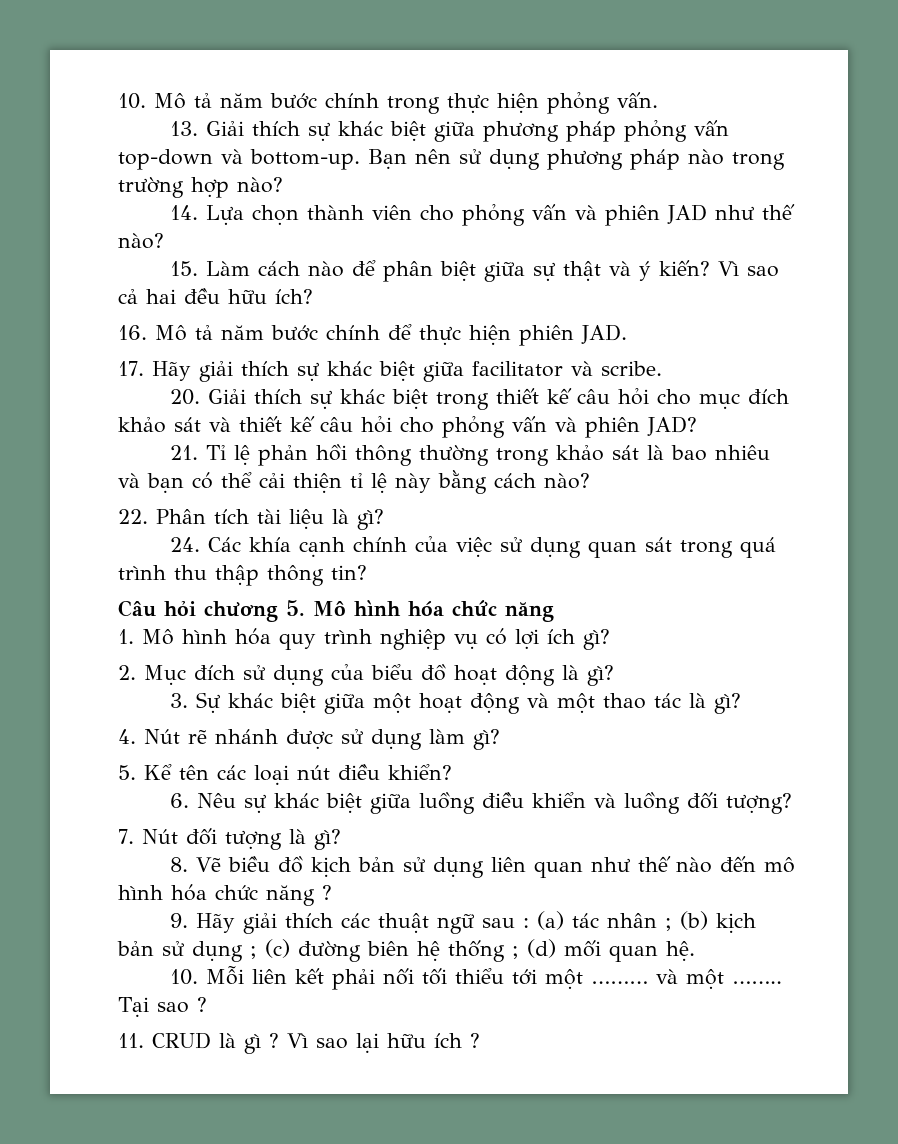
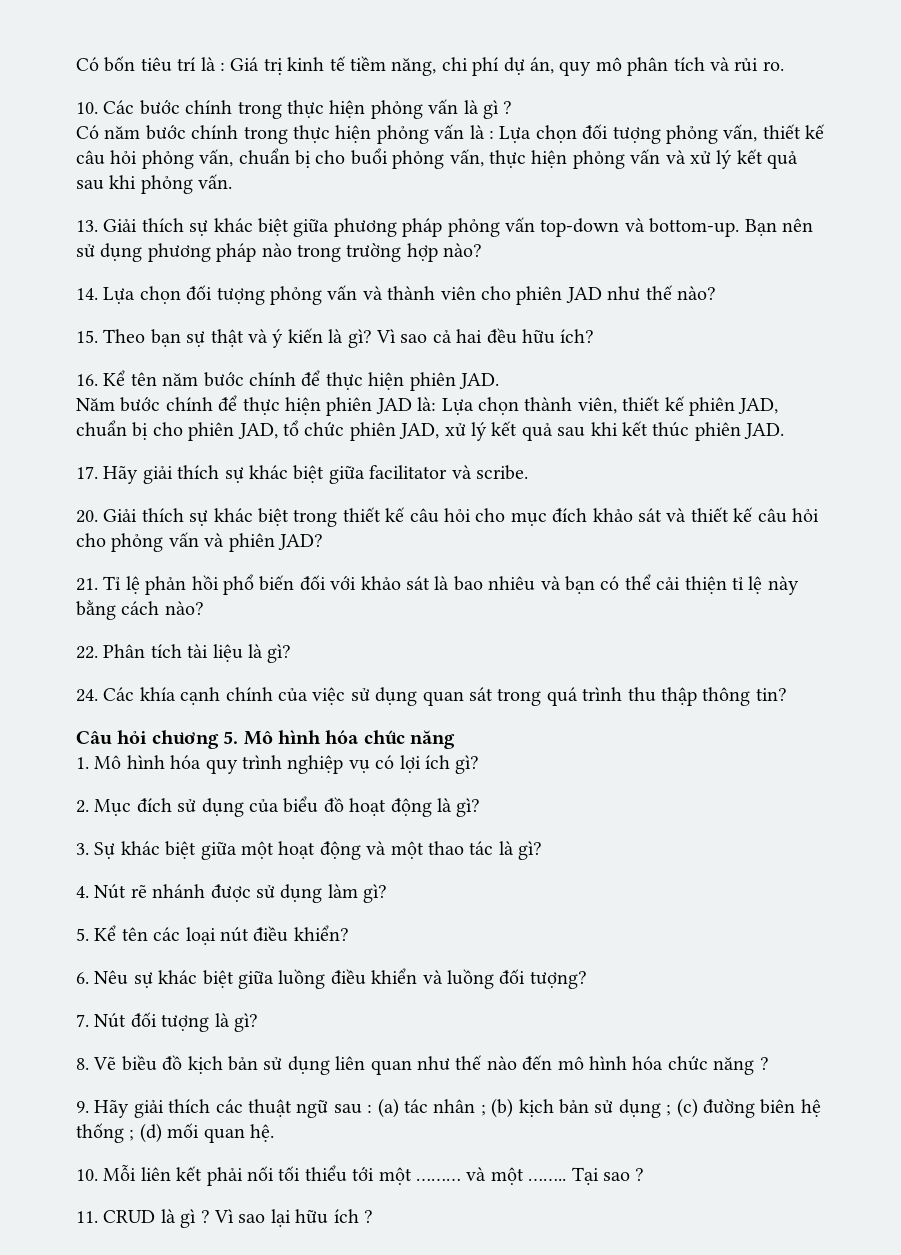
[118,93,212,109] 10. Mô tả -> [76,56,784,76] [76,99,513,119] [76,125,99,139] Có bốn tiêu trí là : Giá trị kinh tế tiềm năng, chi phí dự án, quy mô phân tích và rủi ro. // 10. Các bước chính trong thực hiện phỏng vấn là gì ? // Có
(610, 103) none -> [434,124,825,144] [76,148,799,169] [76,175,193,194] vấn là : Lựa chọn đối tượng phỏng vấn, thiết kế câu hỏi phỏng vấn, chuẩn bị cho buổi phỏng vấn, thực hiện phỏng vấn và xử lý kết quả sau khi phỏng
[307,204,598,226] thành viên cho phỏng vấn và -> [186,285,511,305] đối tượng phỏng vấn và thành viên cho
[206,260,526,282] Làm cách nào để phân biệt giữa -> [103,329,181,347] Theo bạn
[659,260,711,276] kiến? -> [287,328,372,348] kiến là gì?
[155,325,213,341] Mô tả -> [103,370,157,386] Kể tên
(627, 334) none -> [76,395,779,416] [76,420,785,441] // Năm bước chính để thực hiện phiên JAD là: Lựa chọn thành viên, thiết kế phiên JAD, chuẩn bị cho phiên JAD, tổ chức phiên JAD, xử lý kết quả sau khi kết thúc phiên JAD.
[355,445,550,466] thông thường trong -> [223,574,357,595] phổ biến đối với

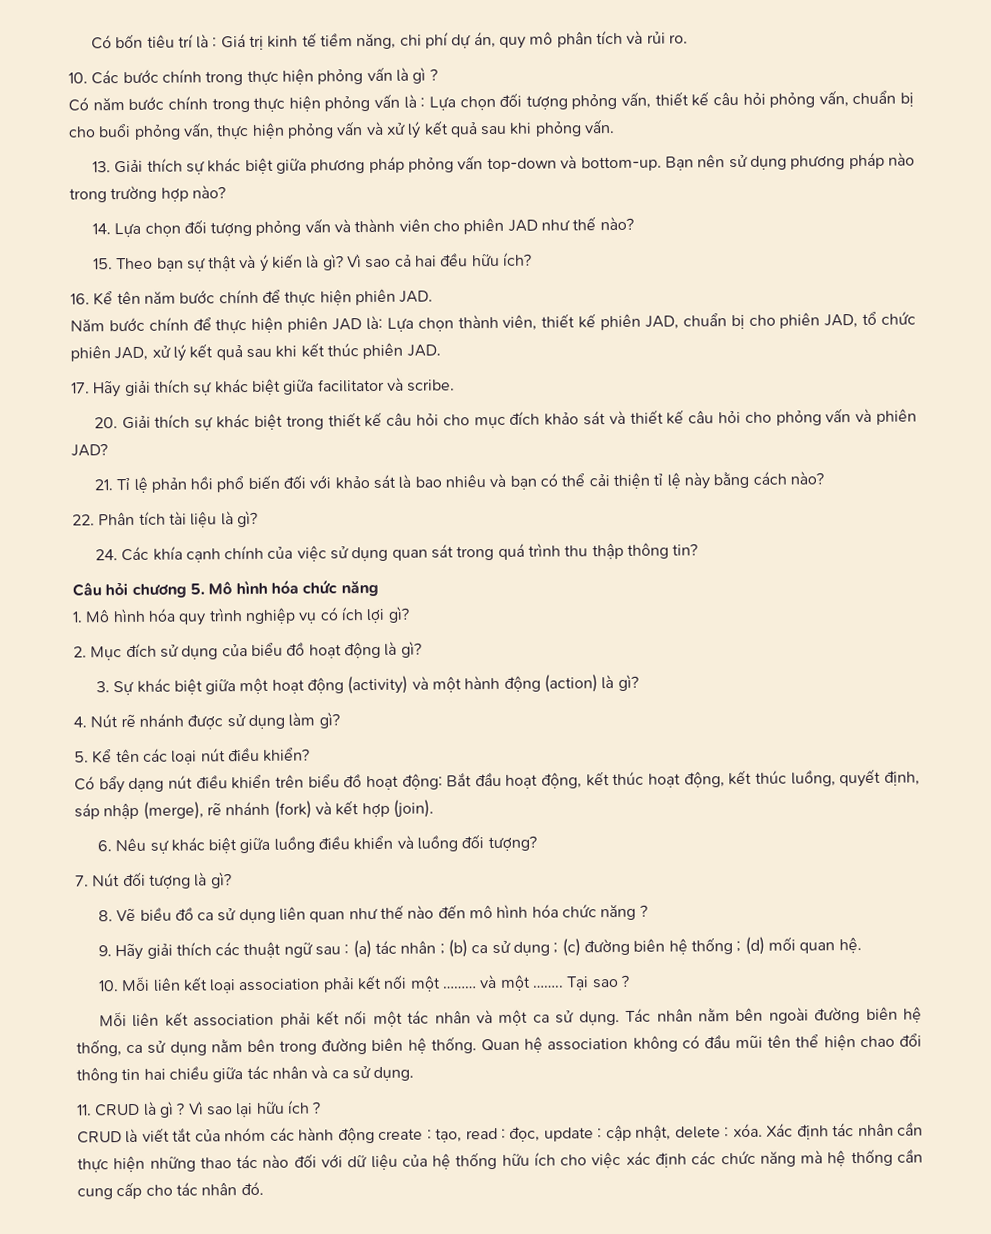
[399,755,450,773] lợi ích -> [340,607,386,624] ích lợi
[366,841,494,859] và một thao tác -> [347,674,599,695] (activity) và một hành động (action)
(349, 933) none -> [74,768,921,794] [74,799,434,820] // Có bẩy dạng nút điều khiển trên biểu đồ hoạt động: Bắt đầu hoạt động, kết thúc hoạt động, kết thúc luồng, quyết định, sáp nhập (merge), rẽ nhánh (fork) và kết hợp (join).
[187,1056,258,1075] kịch bản -> [197,912,215,921] ca
[518,1099,589,1118] kịch bản -> [471,945,489,954] ca
[206,1165,375,1186] phải nối tối thiểu tới -> [209,974,408,994] loại association phải kết nối
(645, 1174) none -> [98,1006,922,1028] [76,1033,922,1057] [76,1065,415,1084] // Mỗi liên kết association phải kết nối một tác nhân và một ca sử dụng. Tác nhân nằm bên ngoài đường biên hệ thống, ca sử dụng nằm bên trong đường biên hệ thống. Quan hệ association không có đầu mũi tên thể hiện chao đổi thông tin hai chiều giữa tác nhân và ca sử dụng.
(373, 1216) none -> [77,1121,923,1144] [77,1148,923,1173] [77,1181,264,1200] // CRUD là viết tắt của nhóm các hành động create : tạo, read : đọc, update : cập nhật, delete : xóa. Xác định tác nhân cần thực hiện những thao tác nào đối với dữ liệu của hệ thống hữu ích cho việc xác định các chức năng mà hệ thống cần cung cấp cho tác nhân đó.

